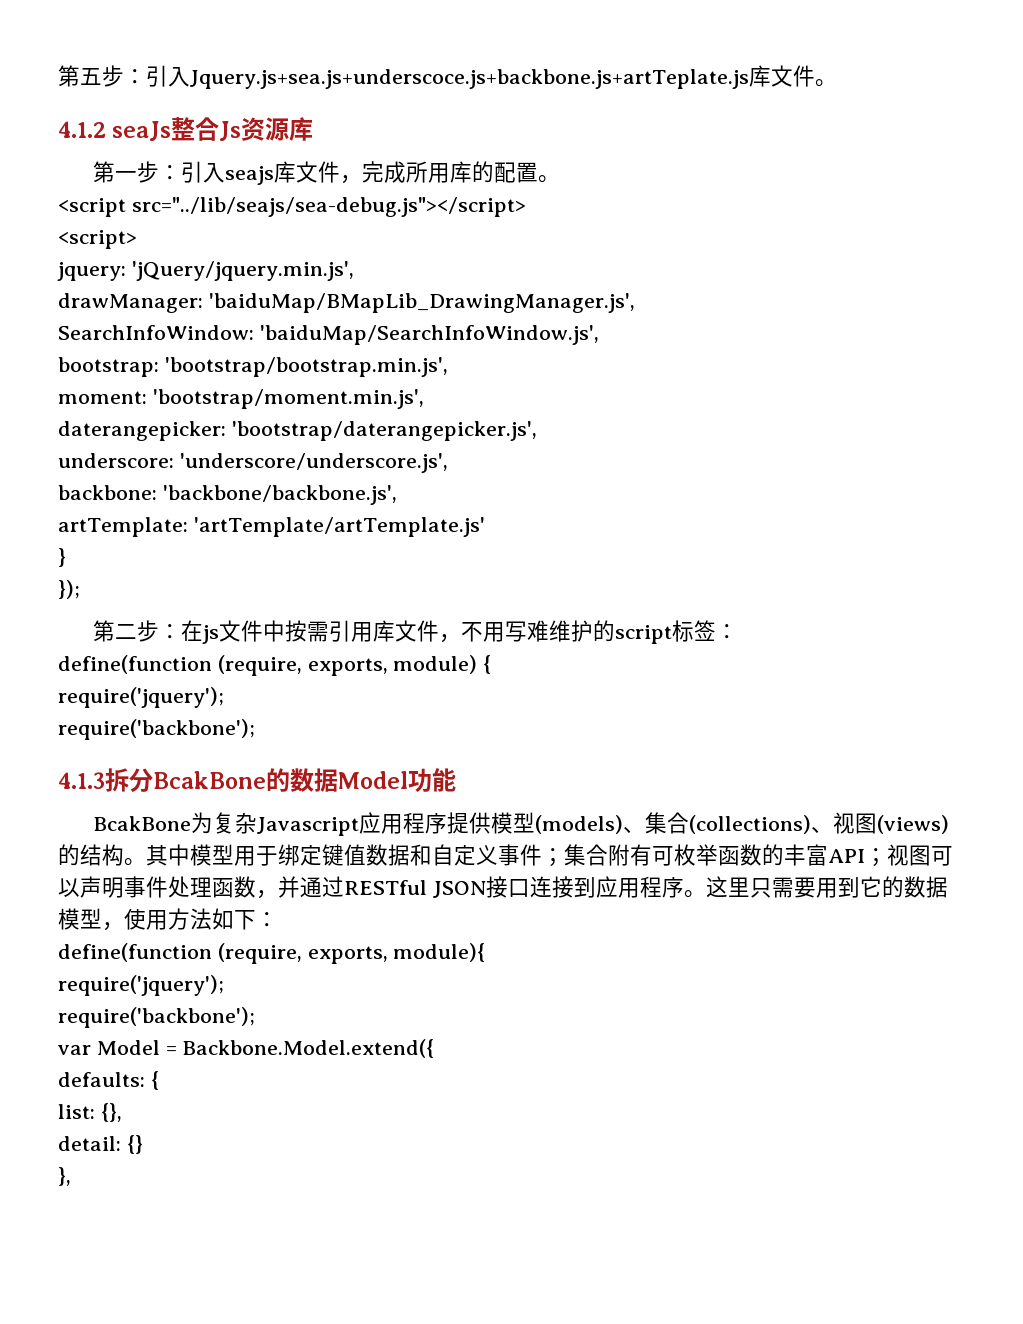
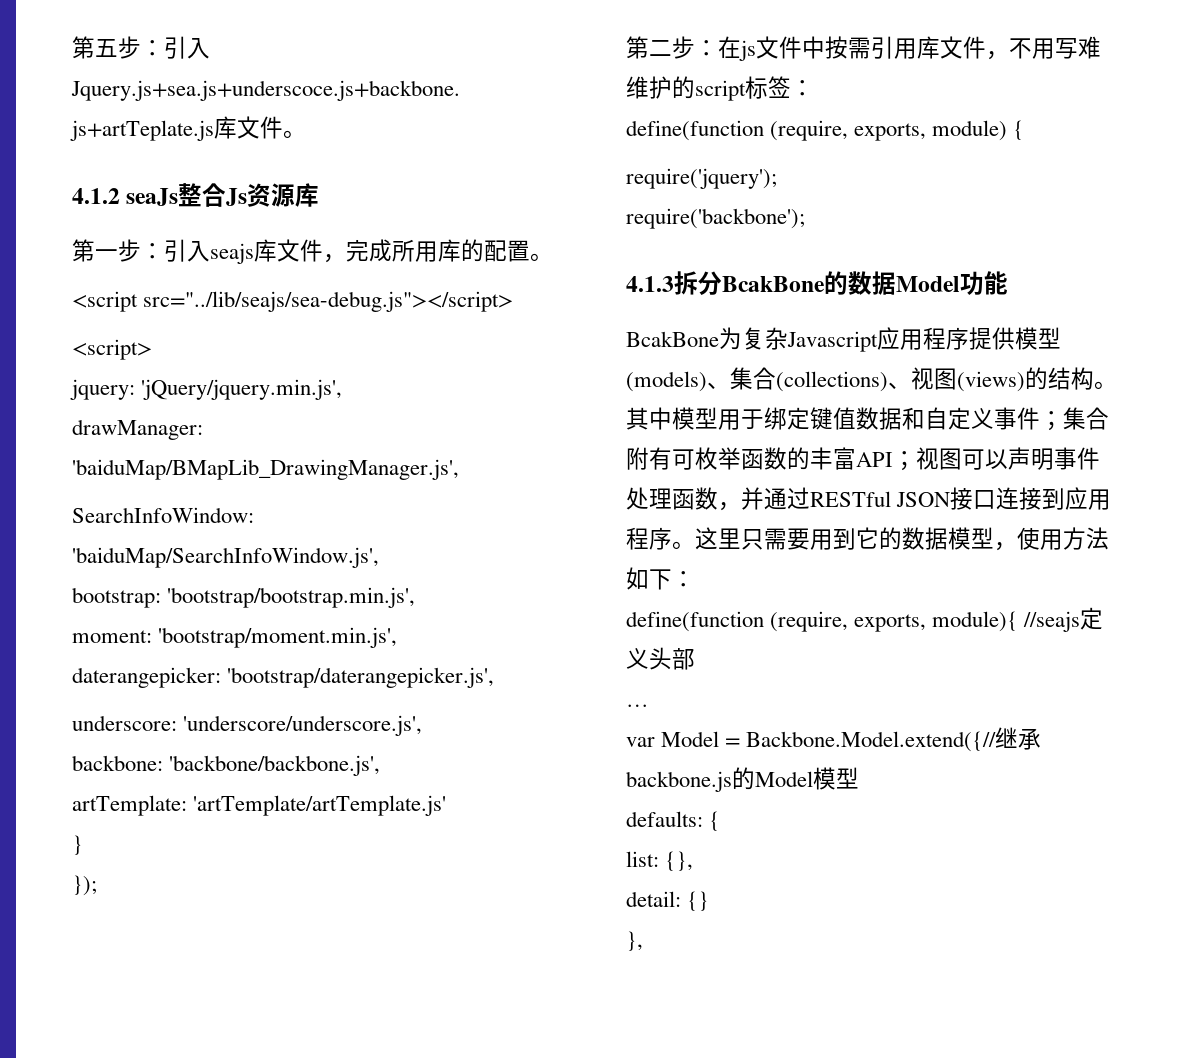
[58,975,224,996] [58,1007,255,1028] // require('jquery'); // require('backbone'); -> [1023,607,1104,632] [626,647,695,670] [626,704,649,707] //seajs定义头部 // …
[182,1039,435,1058] Backbone.Model.extend({ -> [746,727,1042,752] [626,767,859,792] Backbone.Model.extend({//继承backbone.js的Model模型

